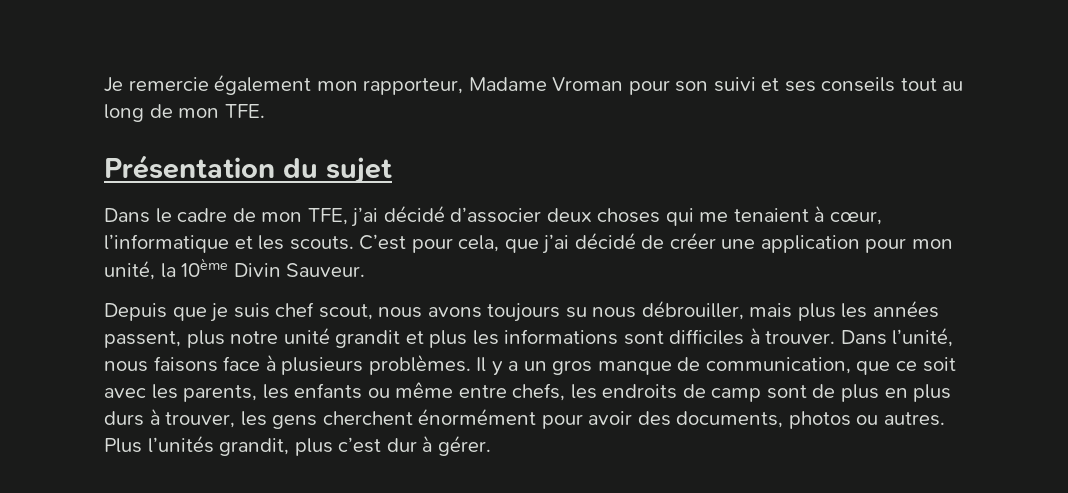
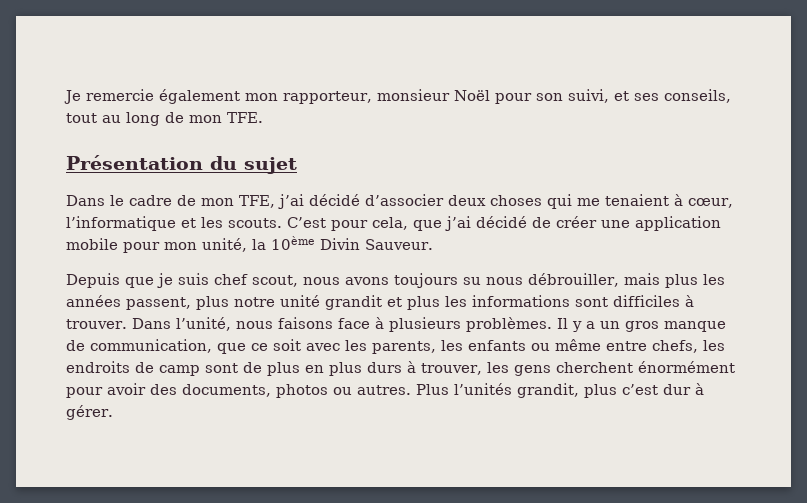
[468,77,624,91] Madame Vroman -> [376,89,490,101] monsieur Noël
[713,77,756,92] suivi -> [567,89,609,103] suivi,
[821,77,896,92] conseils -> [663,89,731,103] conseils,
(860, 244) none -> [66,238,118,250] mobile

